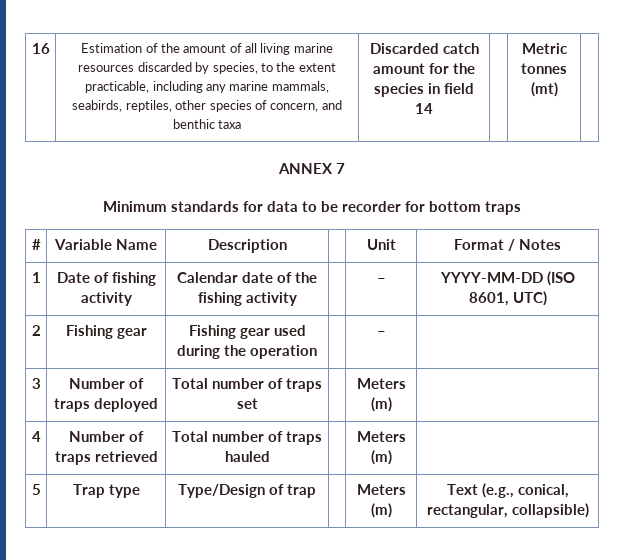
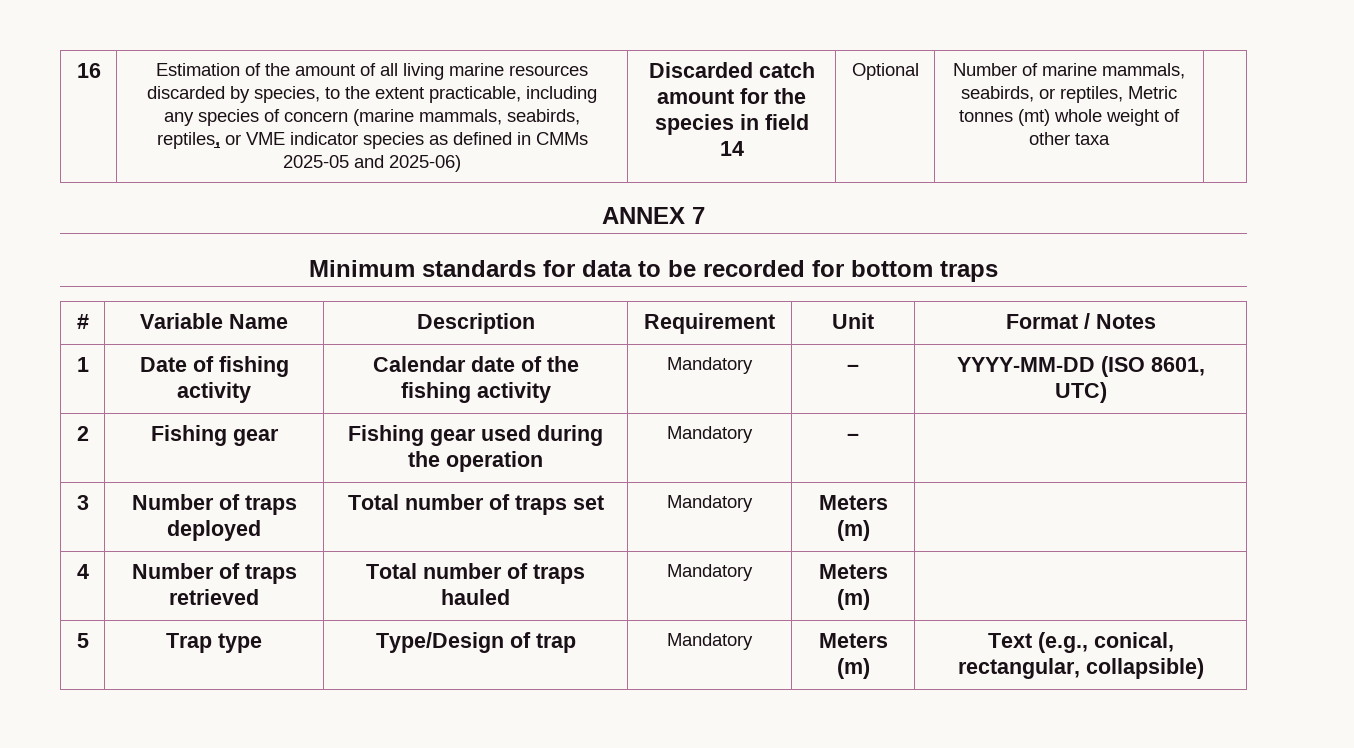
[229,81,329,93] [72,100,342,112] [172,119,242,129] marine mammals, seabirds, reptiles, other species of concern, and benthic taxa -> [198,109,580,126] [156,132,588,149] [283,155,461,172] species of concern (marine mammals, seabirds, reptiles, or VME indicator species as defined in CMMs 2025-05 and 2025-06)
[521,43,567,54] [521,63,567,74] [530,82,558,97] | Metric tonnes (mt) -> [851,63,919,80] [953,63,1185,79] [961,86,1177,103] [959,109,1180,126] [1029,132,1110,145] Optional | Number of marine mammals, seabirds, or reptiles, Metric tonnes (mt) whole weight of other taxa
[342,201,401,212] recorder -> [703,260,805,277] recorded
(287, 246) none -> [644,313,775,334] Requirement
(297, 299) none -> [667,357,753,374] Mandatory
(317, 352) none -> [667,426,753,443] Mandatory
(258, 403) none -> [667,495,753,512] Mandatory
(270, 456) none -> [667,564,753,581] Mandatory
(316, 491) none -> [667,633,753,650] Mandatory

